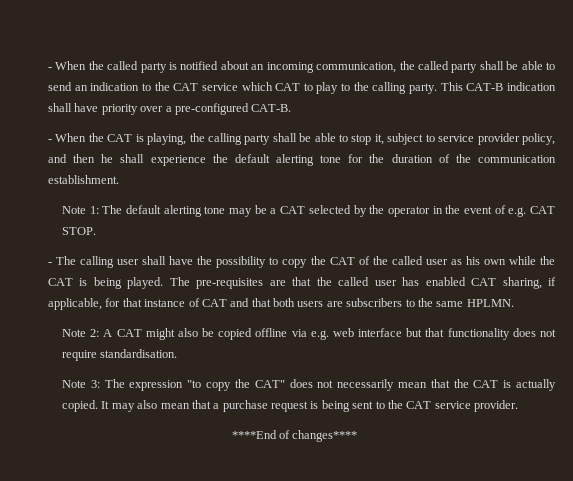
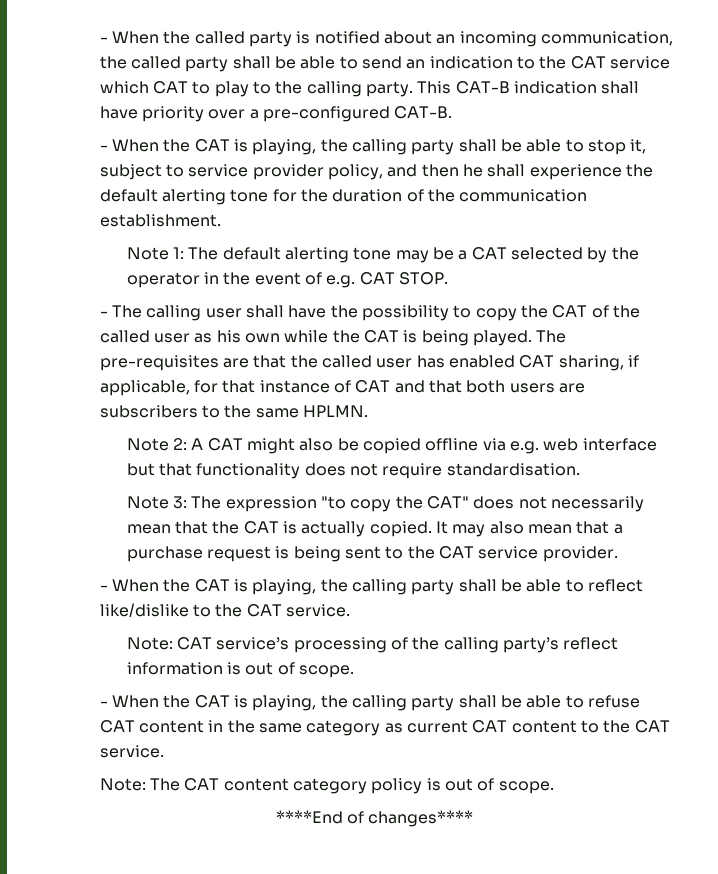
(518, 406) none -> [99,579,644,595] [99,603,351,617] [126,637,619,653] [126,662,354,678] [99,695,641,711] [99,720,670,736] [99,745,164,758] [99,778,554,794] // - When the CAT is playing, the calling party shall be able to reflect like/dislike to the CAT service. // Note: CAT service’s processing of the calling party’s reflect information is out of scope. // - When the CAT is playing, the calling party shall be able to refuse CAT content in the same category as current CAT content to the CAT service. // Note: The CAT content category policy is out of scope.

